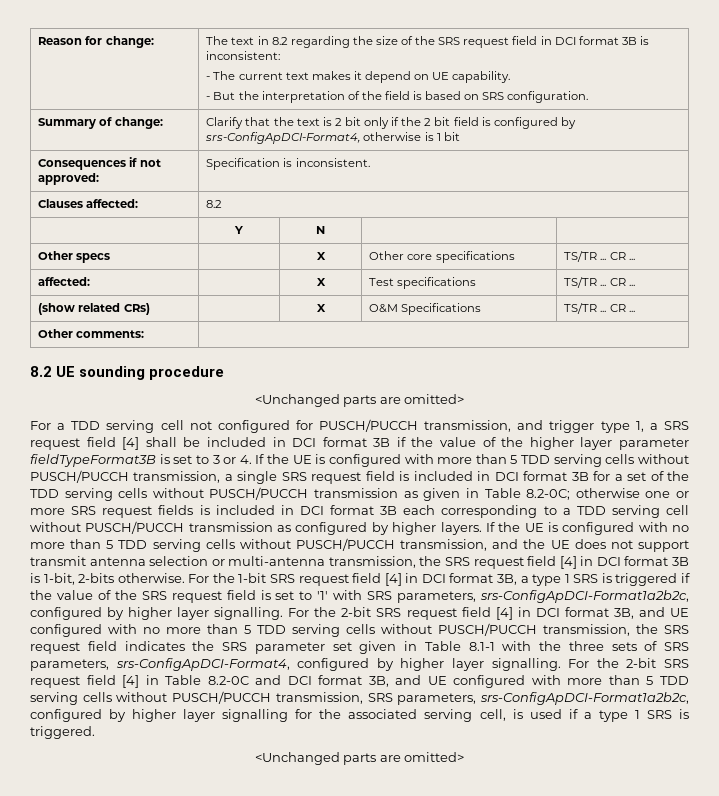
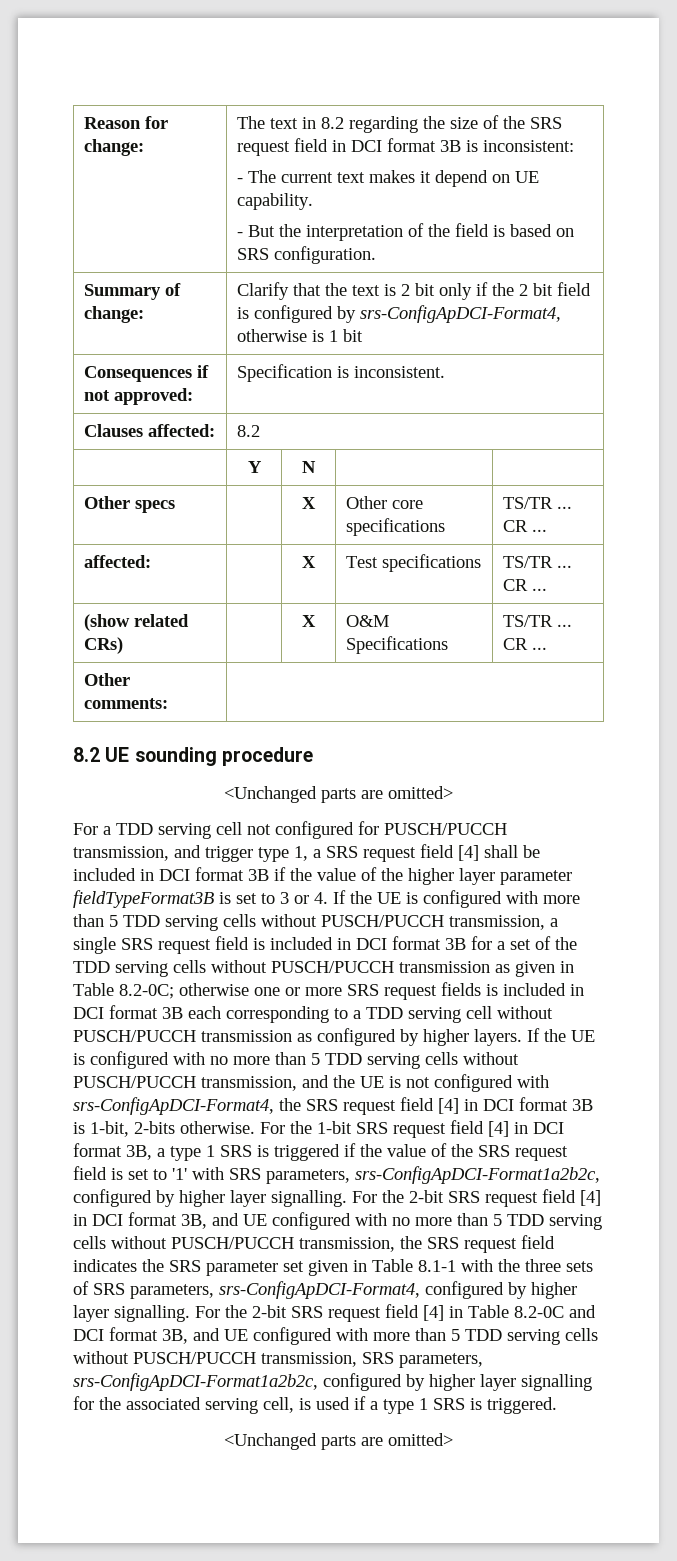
[574,539,689,552] [30,556,416,568] does not support transmit antenna selection or multi-antenna transmission, -> [389,1074,549,1092] [73,1097,274,1115] is not configured with srs-ConfigApDCI-Format4,

